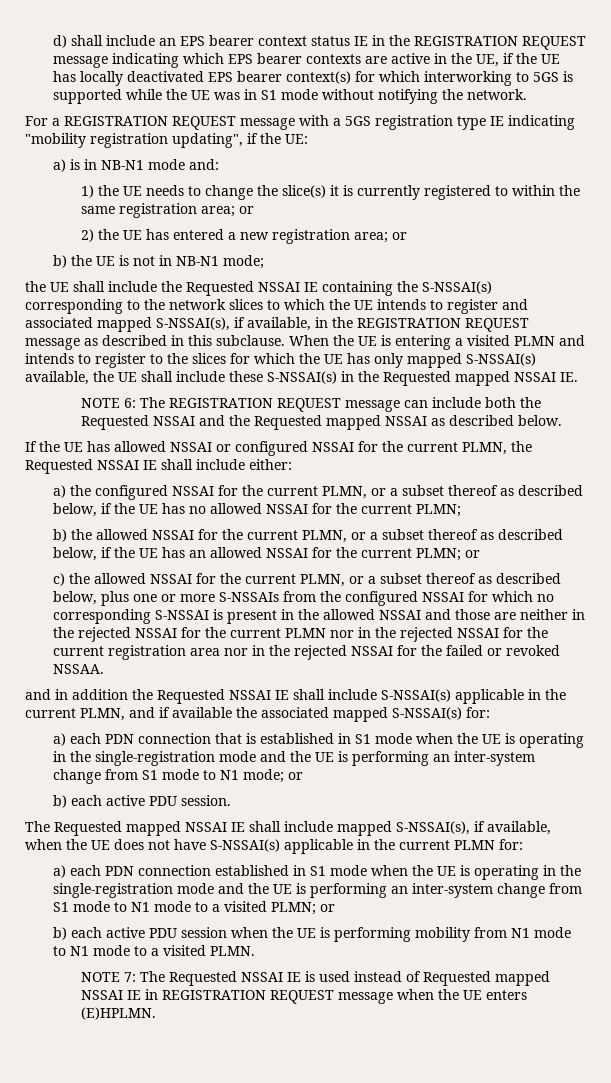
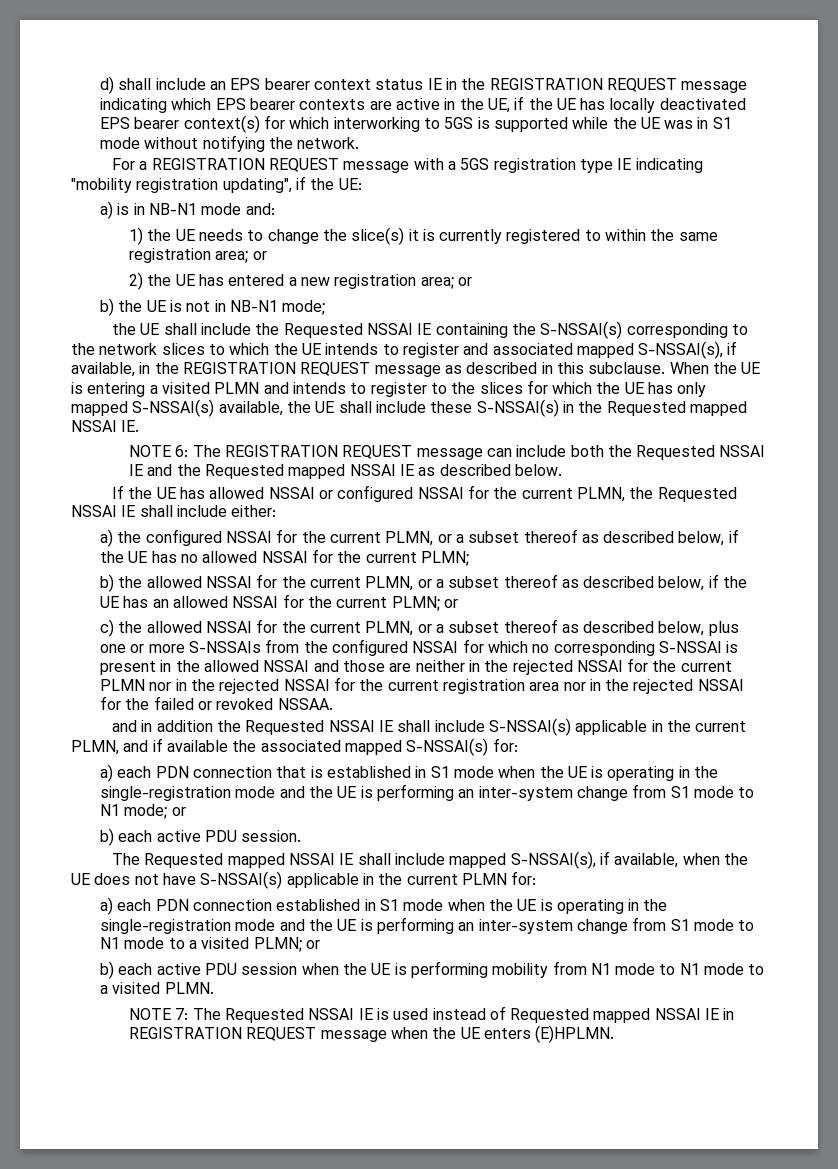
(195, 421) none -> [128,464,143,476] IE
(427, 421) none -> [399,464,414,476] IE

